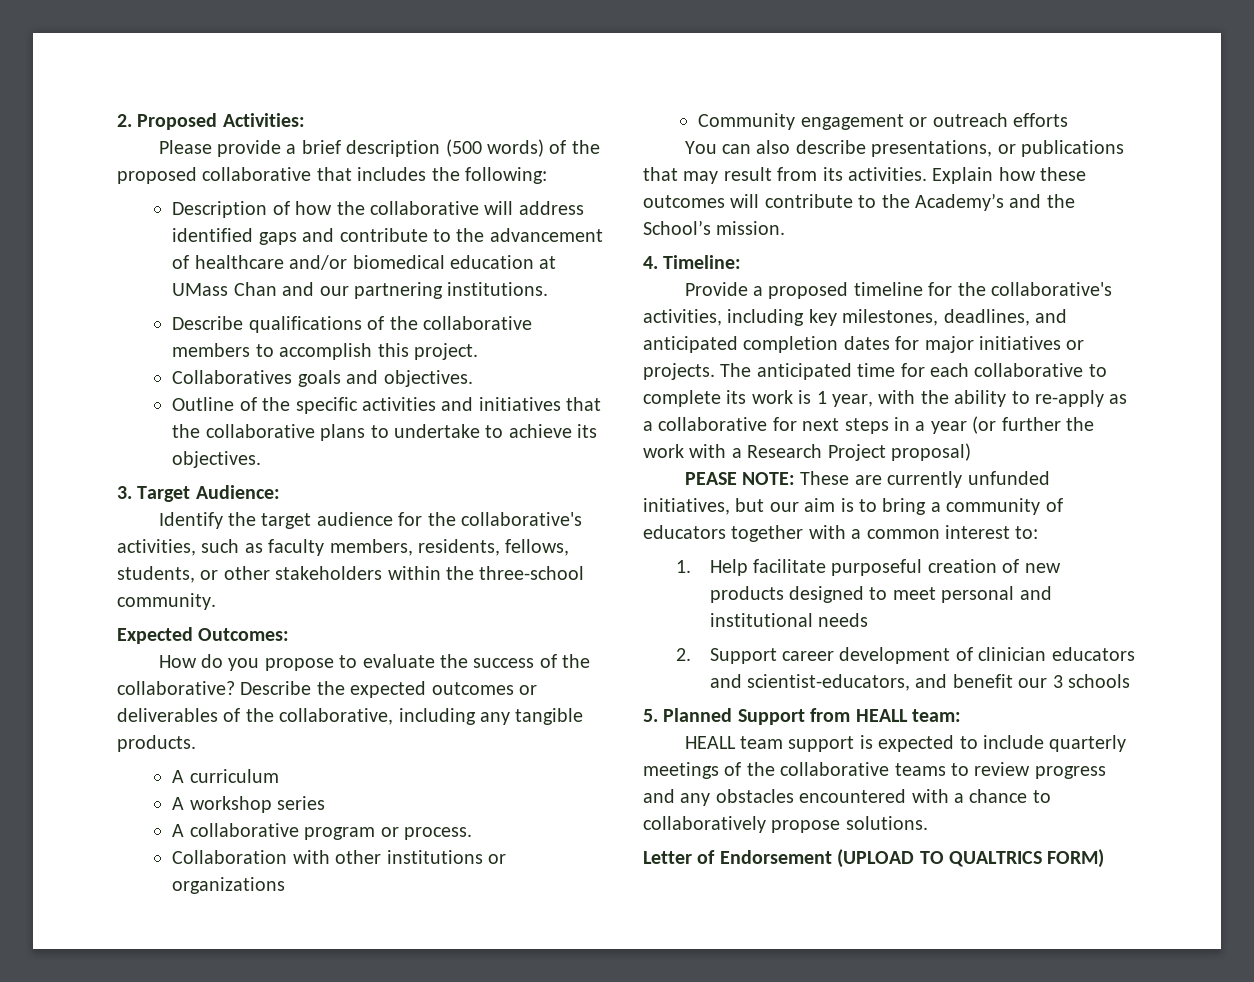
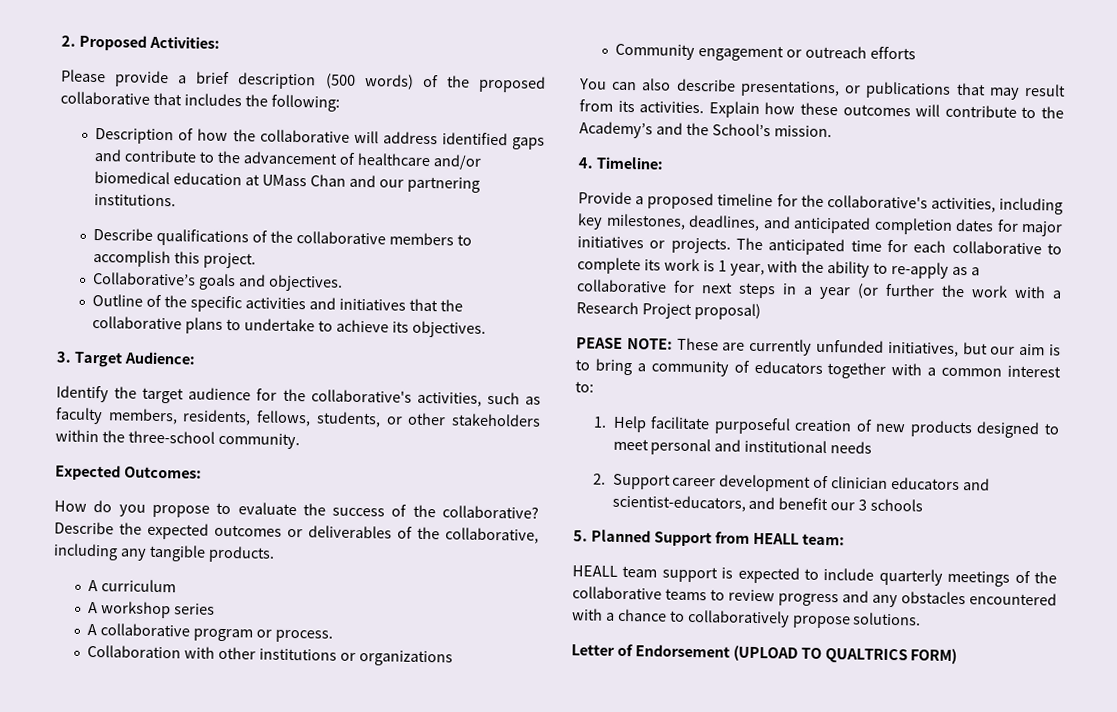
[172,370,293,384] Collaboratives -> [93,272,197,286] Collaborative’s

